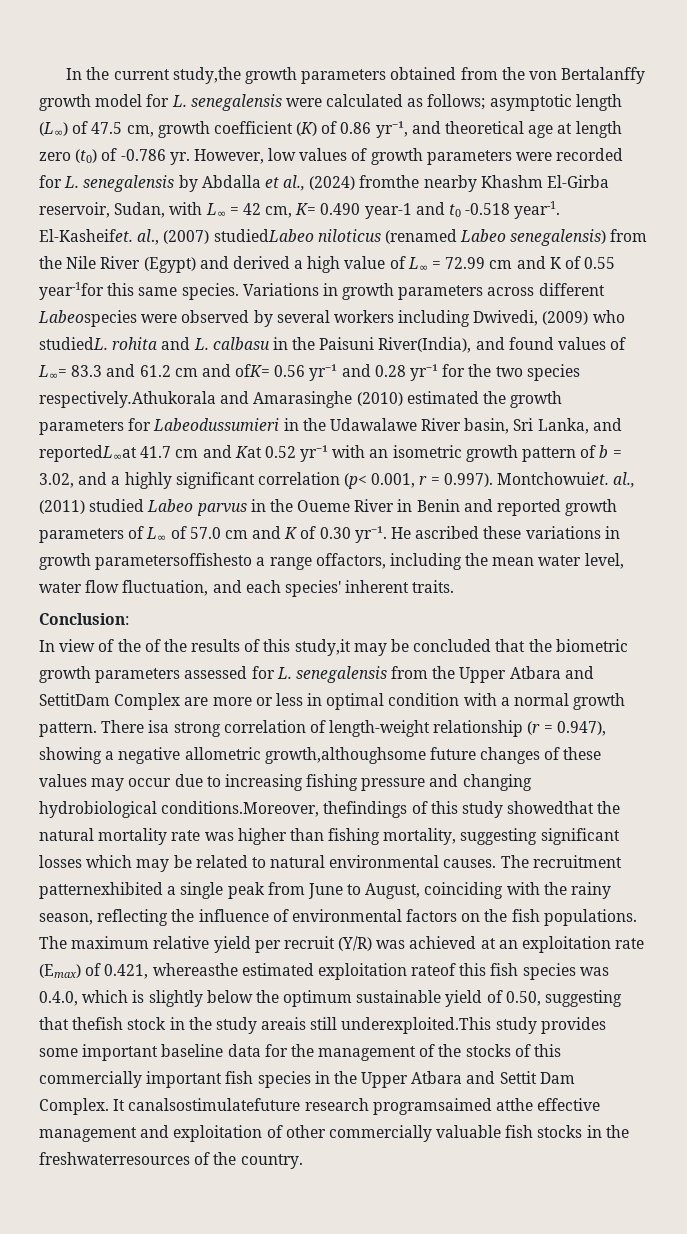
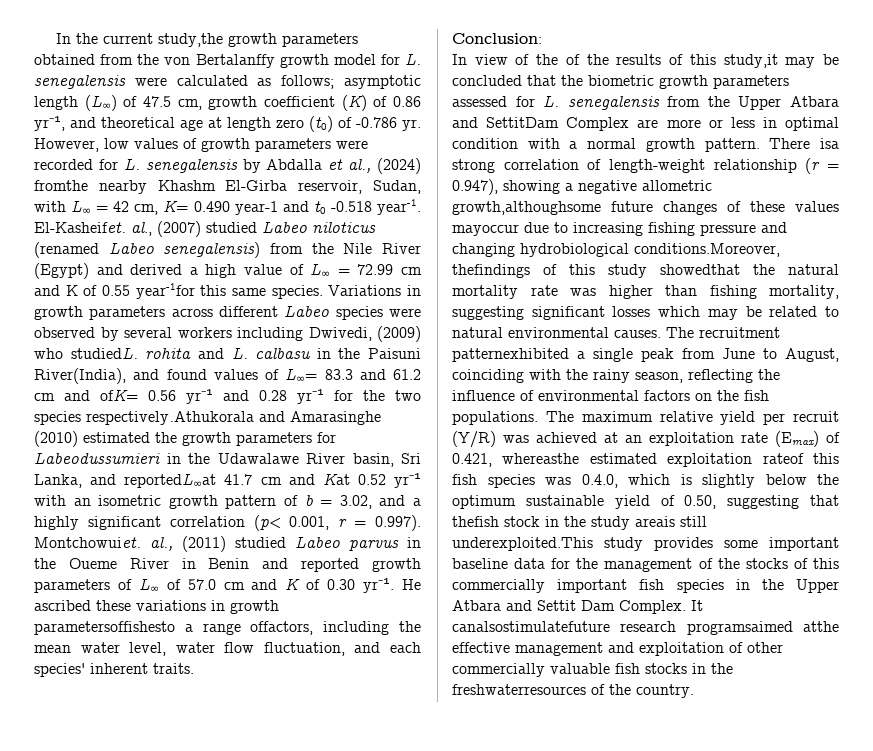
[213,229,314,242] studiedLabeo -> [206,221,307,233] studied Labeo
[38,310,137,327] Labeospecies -> [284,305,383,320] Labeo species
[91,778,172,791] may occur -> [452,224,519,236] mayoccur

